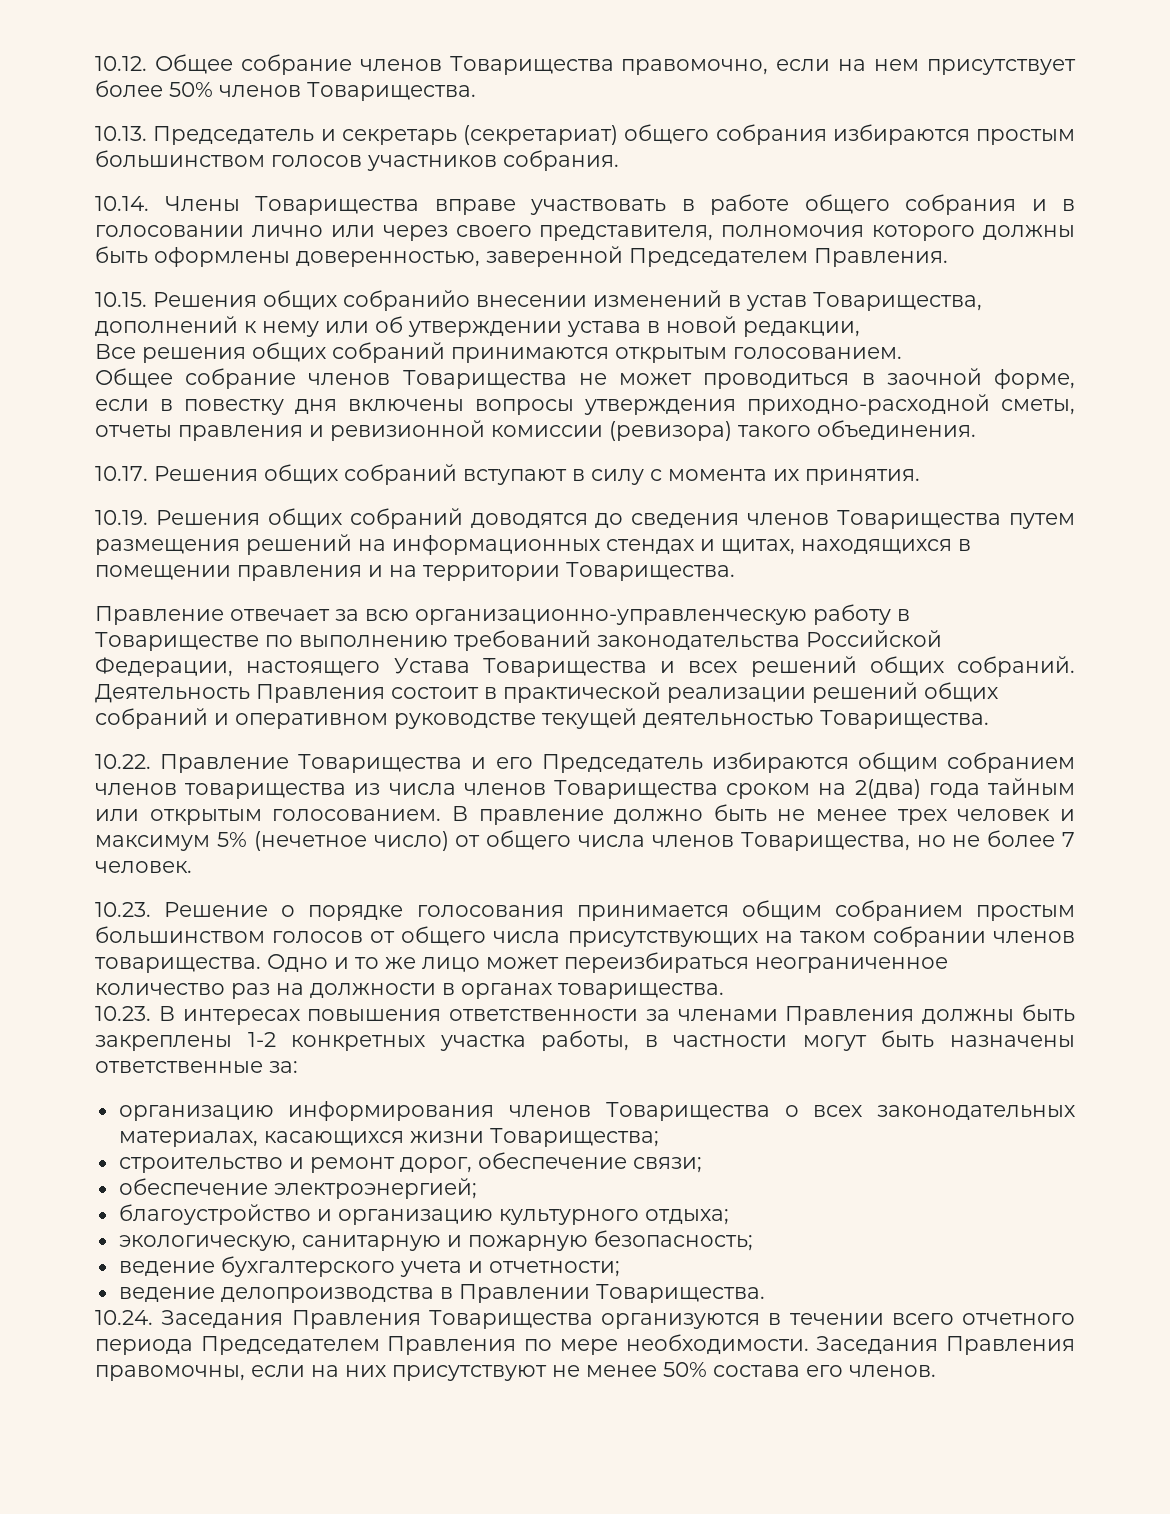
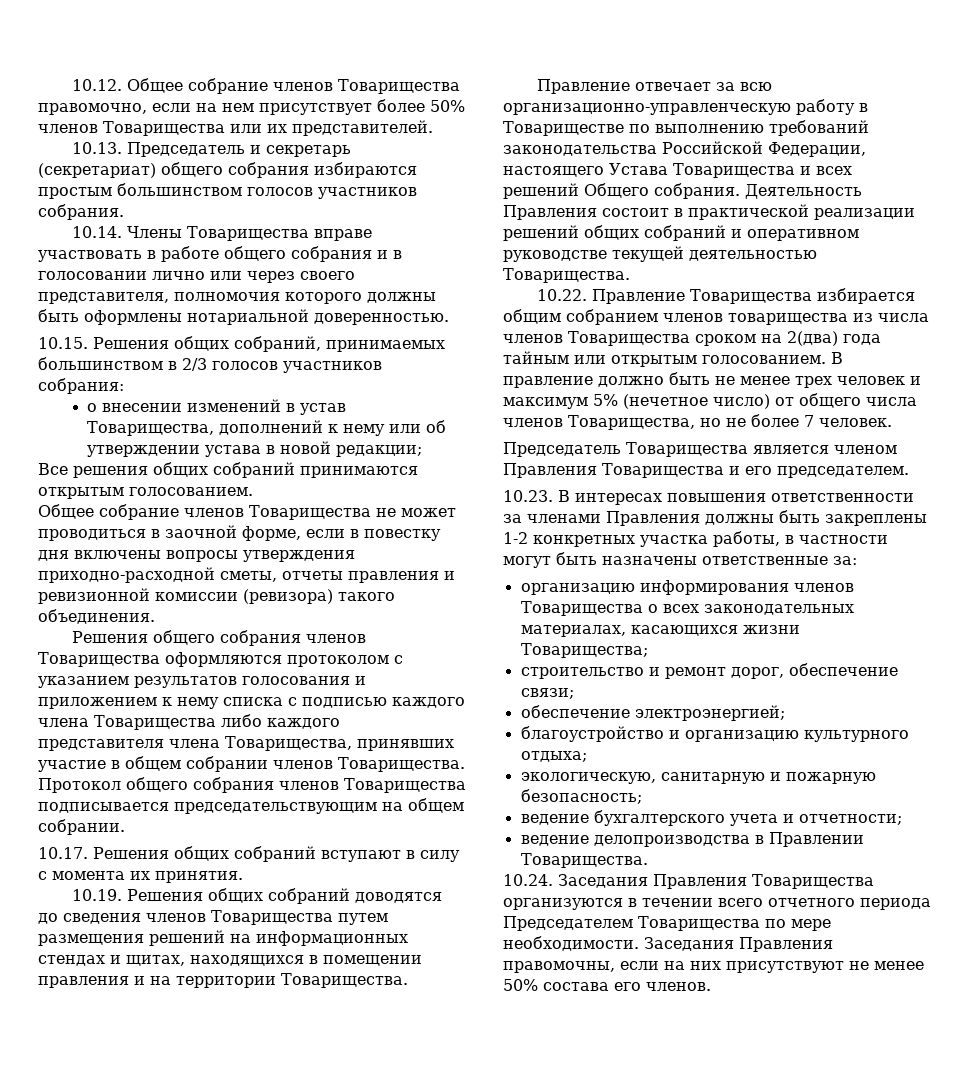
[307,82,476,101] Товарищества. -> [103,120,433,136] Товарищества или их представителей.
[296,246,948,267] доверенностью, заверенной Председателем Правления. -> [187,309,449,325] нотариальной доверенностью.
[343,290,470,311] собранийо -> [234,336,445,352] [38,357,382,373] [38,378,124,394] [87,403,98,412] собраний, принимаемых большинством в 2/3 голосов участников собрания: // о
[743,321,860,337] редакции, -> [336,445,423,457] редакции;
(976, 430) none -> [71,630,366,646] [38,652,403,667] [38,676,366,688] [38,697,465,709] [38,714,340,730] [38,736,454,751] [38,756,465,772] [38,777,466,793] [38,798,464,814] [38,819,125,835] // Решения общего собрания членов Товарищества оформляются протоколом с указанием результатов голосования и приложением к нему списка с подписью каждого члена Товарищества либо каждого представителя члена Товарищества, принявших участие в общем собрании членов Товарищества. Протокол общего собрания членов Товарищества подписывается председательствующим на общем собрании.
[869,656,1075,677] общих собраний. -> [584,183,740,199] Общего собрания.
[471,752,849,773] и его Председатель избираются -> [816,288,915,304] избирается
[95,900,1075,921] [95,926,1075,947] [95,952,948,973] [95,983,724,999] 10.23. Решение о порядке голосования принимается общим собранием простым большинством голосов от общего числа присутствующих на таком собрании членов товарищества. Одно и то же лицо может переизбираться неограниченное количество раз на должности в органах товарищества. -> [503,442,897,457] [503,463,909,478] Председатель Товарищества является членом Правления Товарищества и его председателем.
[387,1336,517,1355] Правления -> [638,916,760,931] Товарищества

